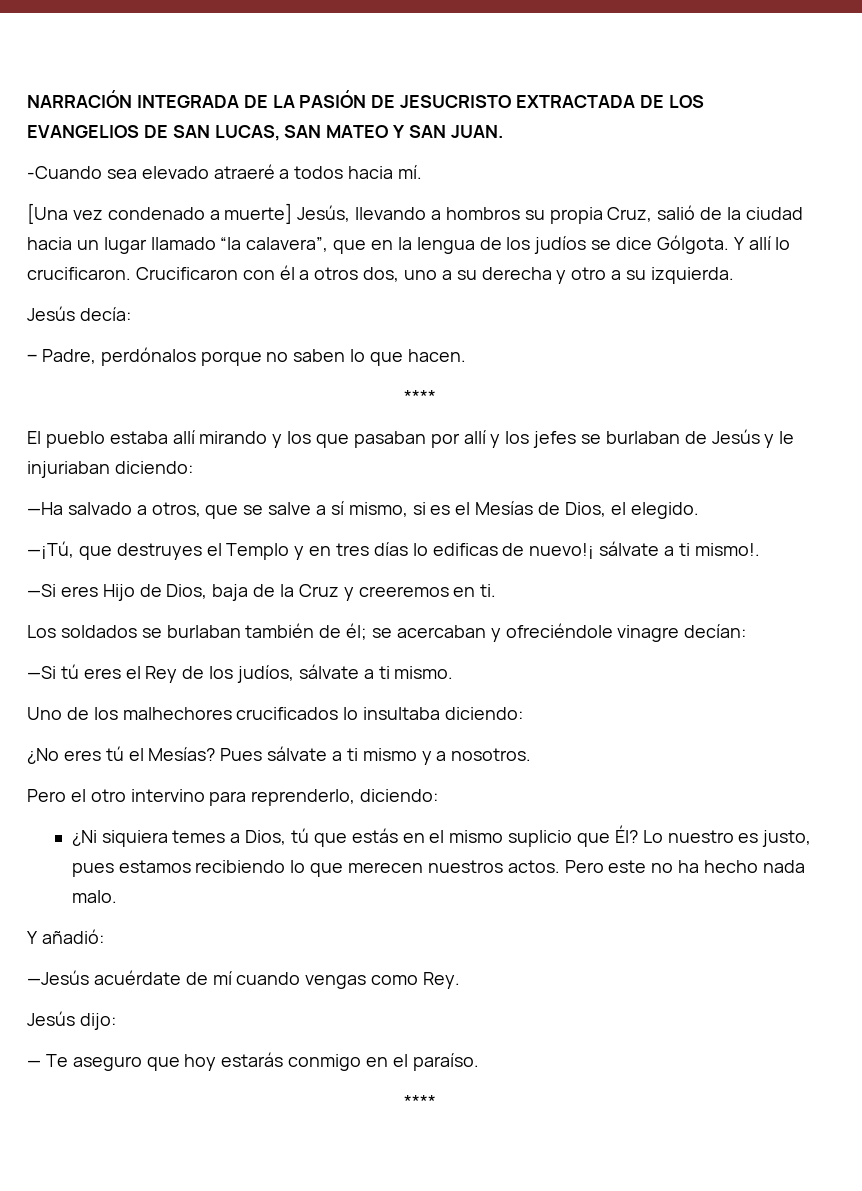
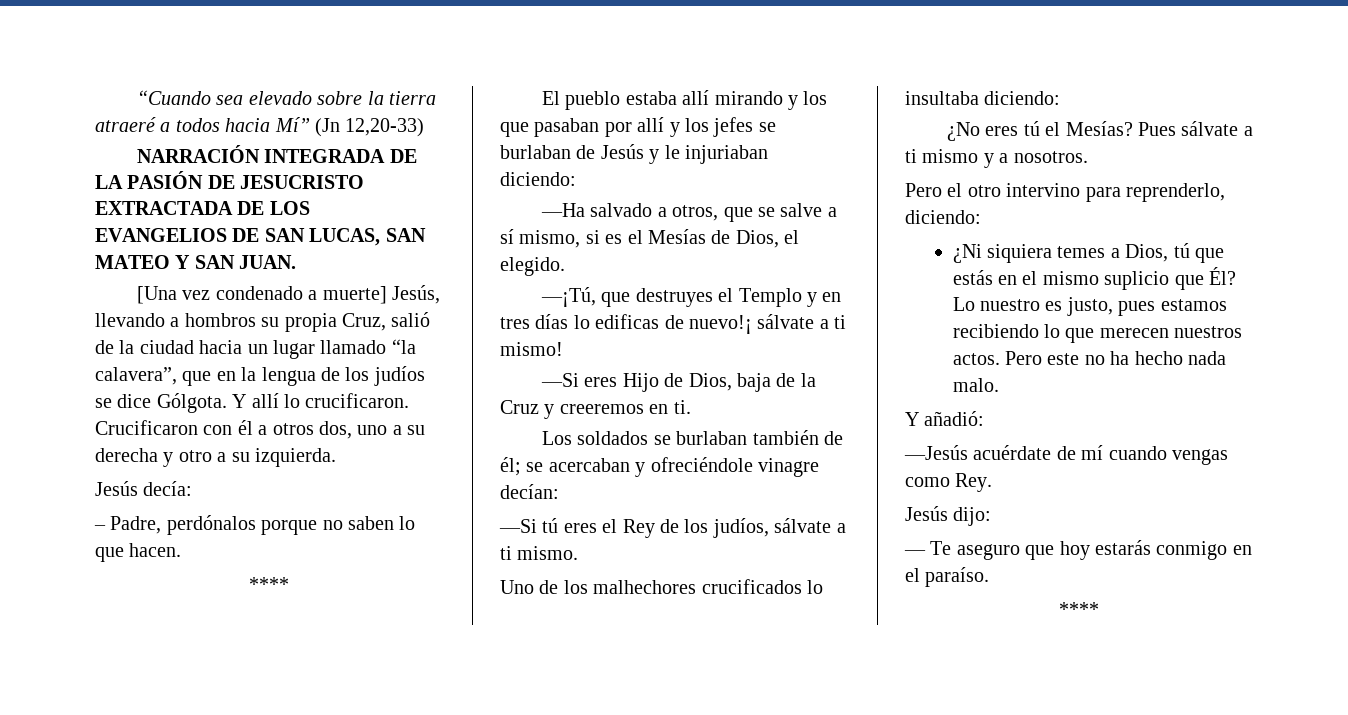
(27, 99) none -> [137,90,437,105] [95,117,425,137] “Cuando sea elevado sobre la tierra atraeré a todos hacia Mí” (Jn 12,20-33) //
[27,164,423,179] // -Cuando sea elevado atraeré a todos hacia mí. -> (297, 262) none
[694,543,760,556] mismo!. -> [500,342,563,356] mismo!

